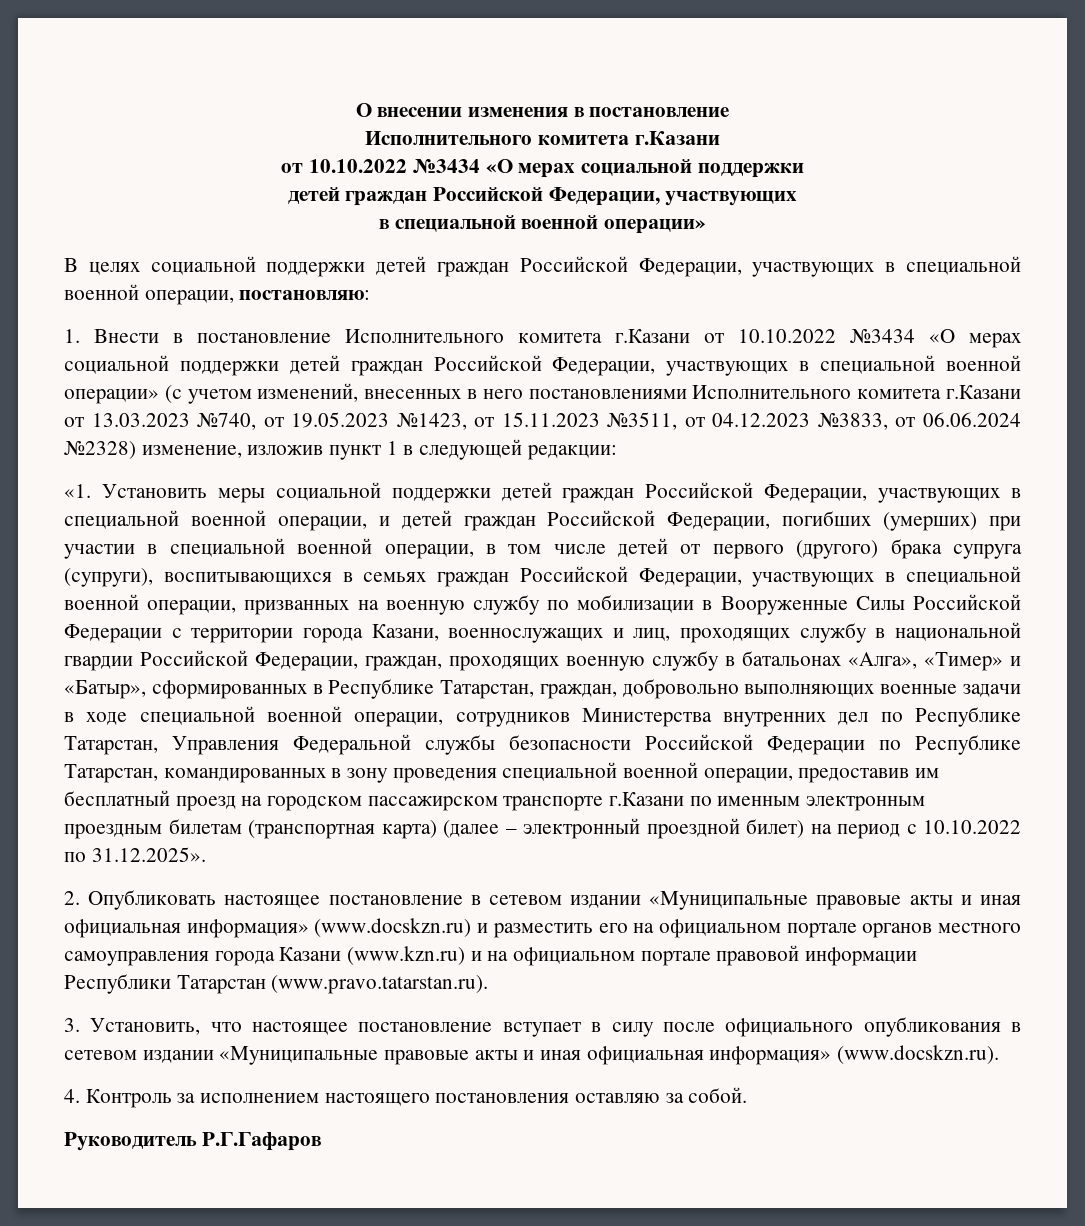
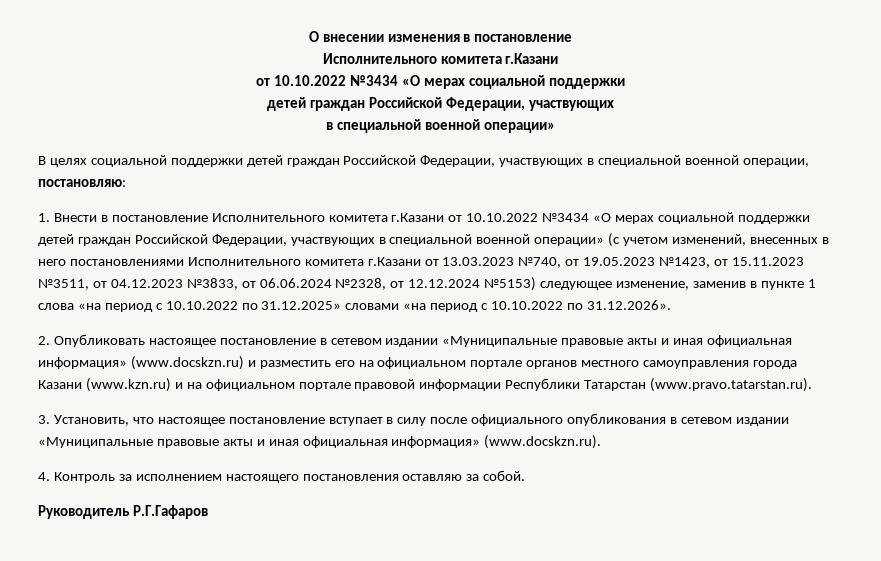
[64,439,617,460] [64,482,1021,503] [64,510,1021,531] [64,538,1022,559] [64,566,1022,587] [64,594,1021,615] [64,622,1021,643] [64,650,1021,671] [64,679,1022,699] [64,706,1021,727] [64,734,1021,755] [64,762,940,783] [64,790,926,811] [64,818,1021,839] [64,847,206,862] №2328) изменение, изложив пункт 1 в следующей редакции: // «1. Установить меры социальной поддержки детей граждан Российской Федерации, участвующих в специальной военной операции, и детей граждан Российской Федерации, погибших (умерших) при участии в специальной военной операции, в том числе детей от первого (другого) брака супруга (супруги), воспитывающихся в семьях граждан Российской Федерации, участвующих в специальной военной операции, призванных на военную службу по мобилизации в Вооруженные Силы Российской Федерации с территории города Казани, военнослужащих и лиц, проходящих службу в национальной гвардии Российской Федерации, граждан, проходящих военную службу в батальонах «Алга», «Тимер» и «Батыр», сформированных в Республике Татарстан, граждан, добровольно выполняющих военные задачи в ходе специальной военной операции, сотрудников Министерства внутренних дел по Республике Татарстан, Управления Федеральной службы безопасности Российской Федерации по Республике Татарстан, командированных в зону проведения специальной военной операции, предоставив им бесплатный проезд на городском пассажирском транспорте г.Казани по именным электронным проездным билетам (транспортная карта) (далее – электронный проездной билет) на период с 10.10.2022 по 31.12.2025». -> [335,277,816,291] [38,300,671,312] №2328, от 12.12.2024 №5153) следующее изменение, заменив в пункте 1 слова «на период с 10.10.2022 по 31.12.2025» словами «на период с 10.10.2022 по 31.12.2026».

